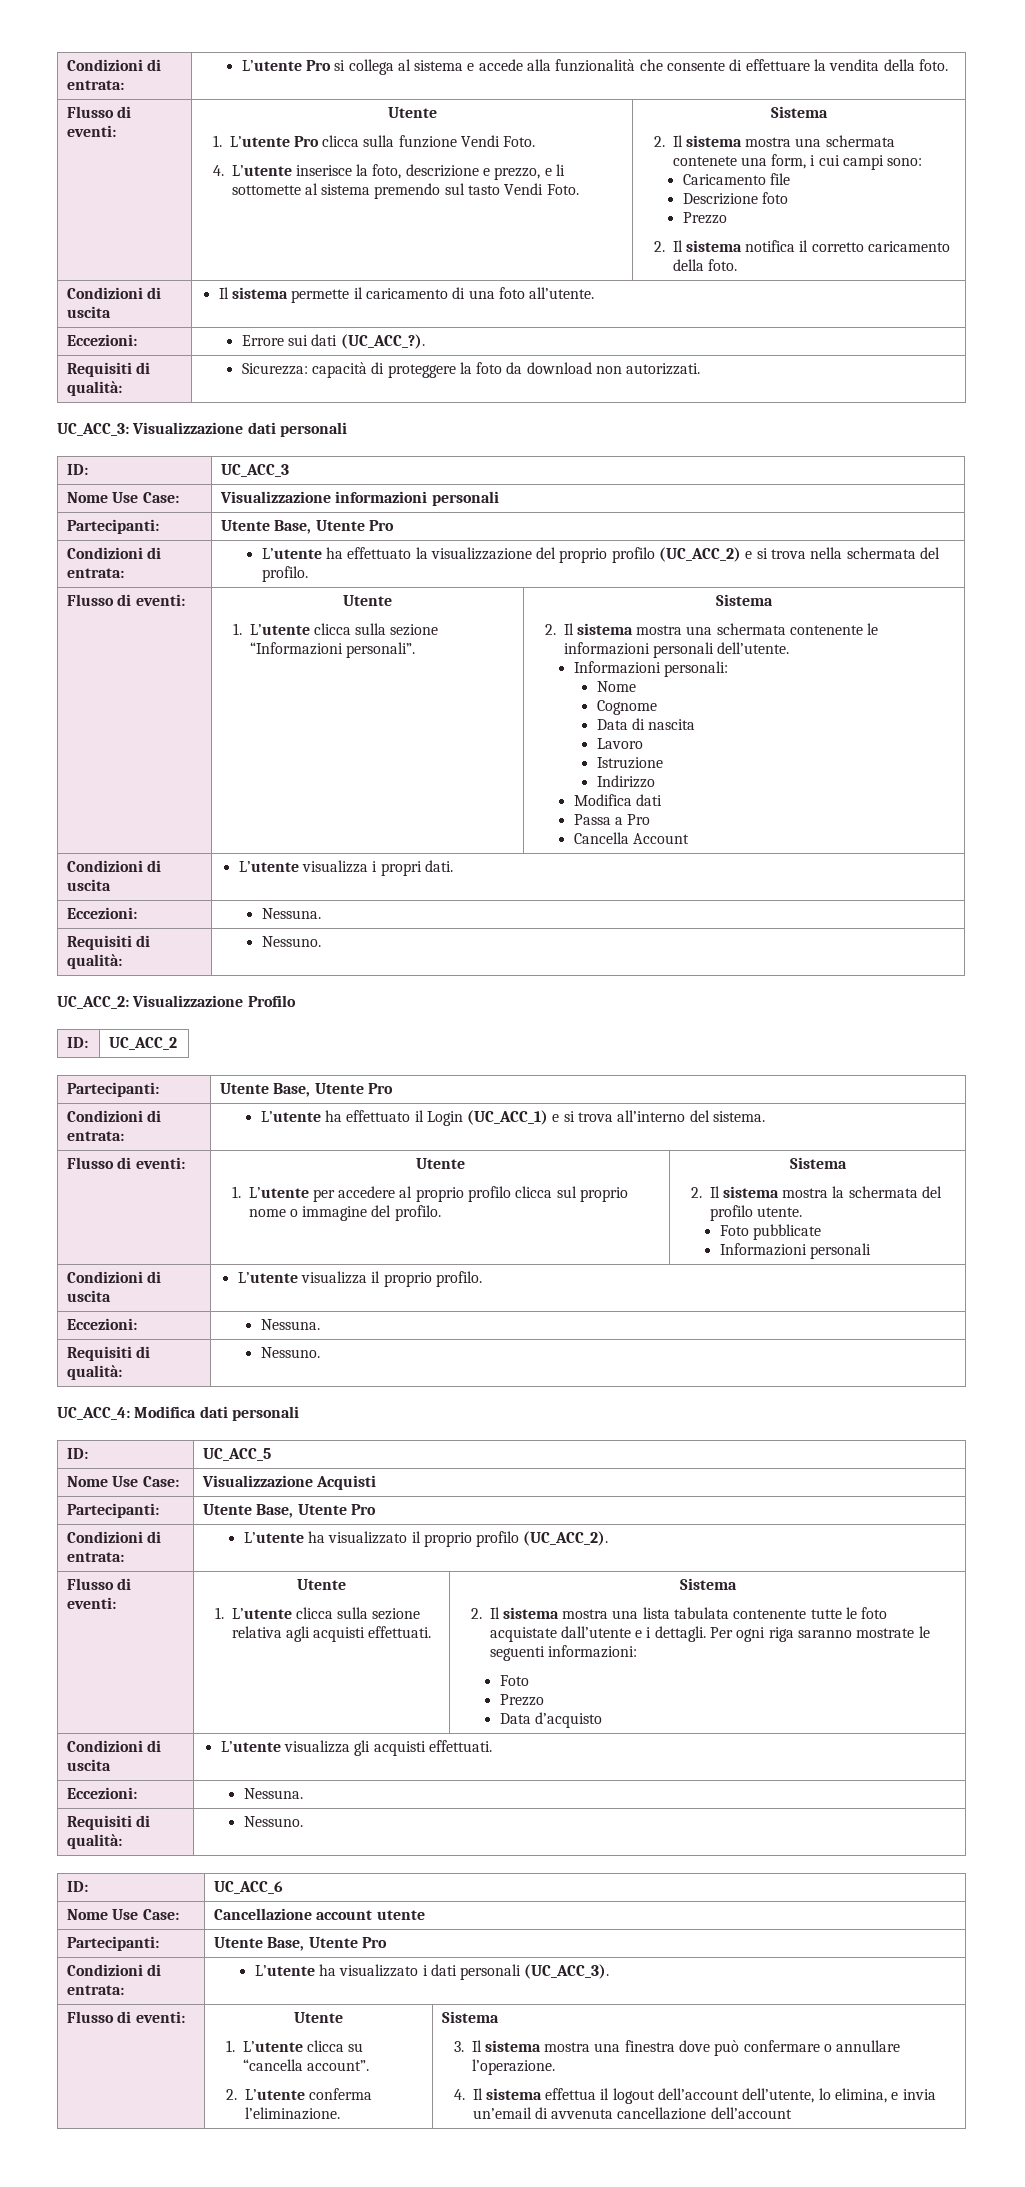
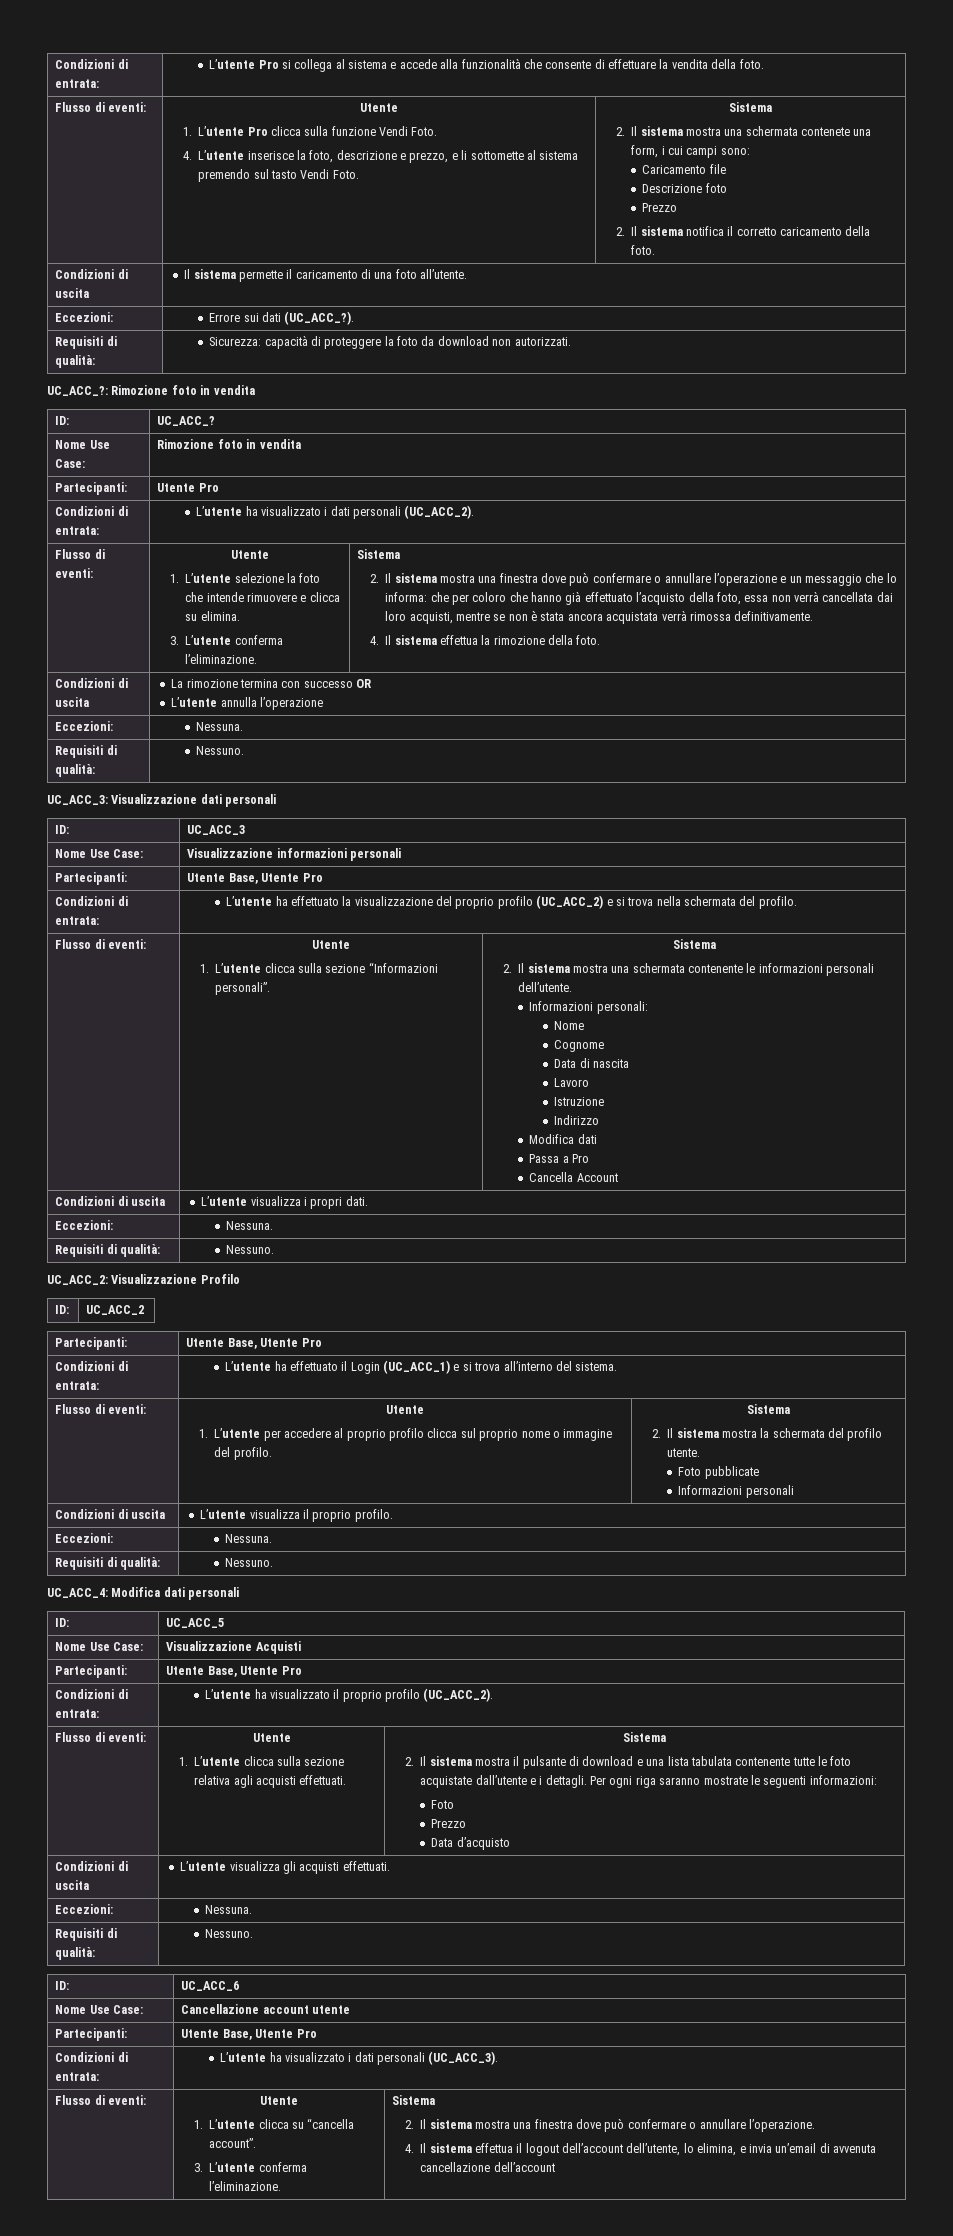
(701, 369) none -> [47,385,255,396] [55,416,70,425] [157,416,216,426] [55,440,110,449] [55,459,86,468] [157,439,301,449] [55,482,128,495] [157,483,219,492] [55,506,128,516] [55,526,100,535] [196,505,475,519] [55,549,105,559] [55,568,94,578] [230,550,269,559] [169,573,321,583] [185,592,340,602] [185,611,240,621] [169,635,283,645] [185,654,258,664] [357,549,401,559] [369,572,897,586] [385,591,893,605] [385,610,814,624] [369,635,601,645] [55,678,128,688] [55,697,90,707] [171,679,372,688] [171,697,323,710] [55,721,114,731] [196,722,244,731] [55,745,117,758] [55,764,96,777] [196,746,245,755] // UC_ACC_?: Rimozione foto in vendita // ID: | UC_ACC_? // Nome Use Case: | Rimozione foto in vendita // Partecipanti: | Utente Pro // Condizioni di entrata: | L’utente ha visualizzato i dati personali (UC_ACC_2). // Flusso di eventi: | Utente // 1. L’utente selezione la foto che intende rimuovere e clicca su elimina. // 3. L’utente conferma l’eliminazione. | Sistema // 2. Il sistema mostra una finestra dove può confermare o annullare l’operazione e un messaggio che lo informa: che per coloro che hanno già effettuato l’acquisto della foto, essa non verrà cancellata dai loro acquisti, mentre se non è stata ancora acquistata verrà rimossa definitivamente. // 4. Il sistema effettua la rimozione della foto. // Condizioni di uscita | La rimozione termina con successo OR // L’utente annulla l’operazione // Eccezioni: | Nessuna. // Requisiti di qualità: | Nessuno.
(609, 1614) none -> [513,1756,643,1769] il pulsante di download e
[225,2088,372,2100] [244,2107,340,2120] [442,2011,500,2023] [453,2041,464,2052] 2. L’utente conferma l’eliminazione. | Sistema // 3. -> [193,2162,307,2172] [209,2181,282,2191] [392,2095,436,2105] [404,2120,414,2129] 3. L’utente conferma l’eliminazione. | Sistema // 2.

